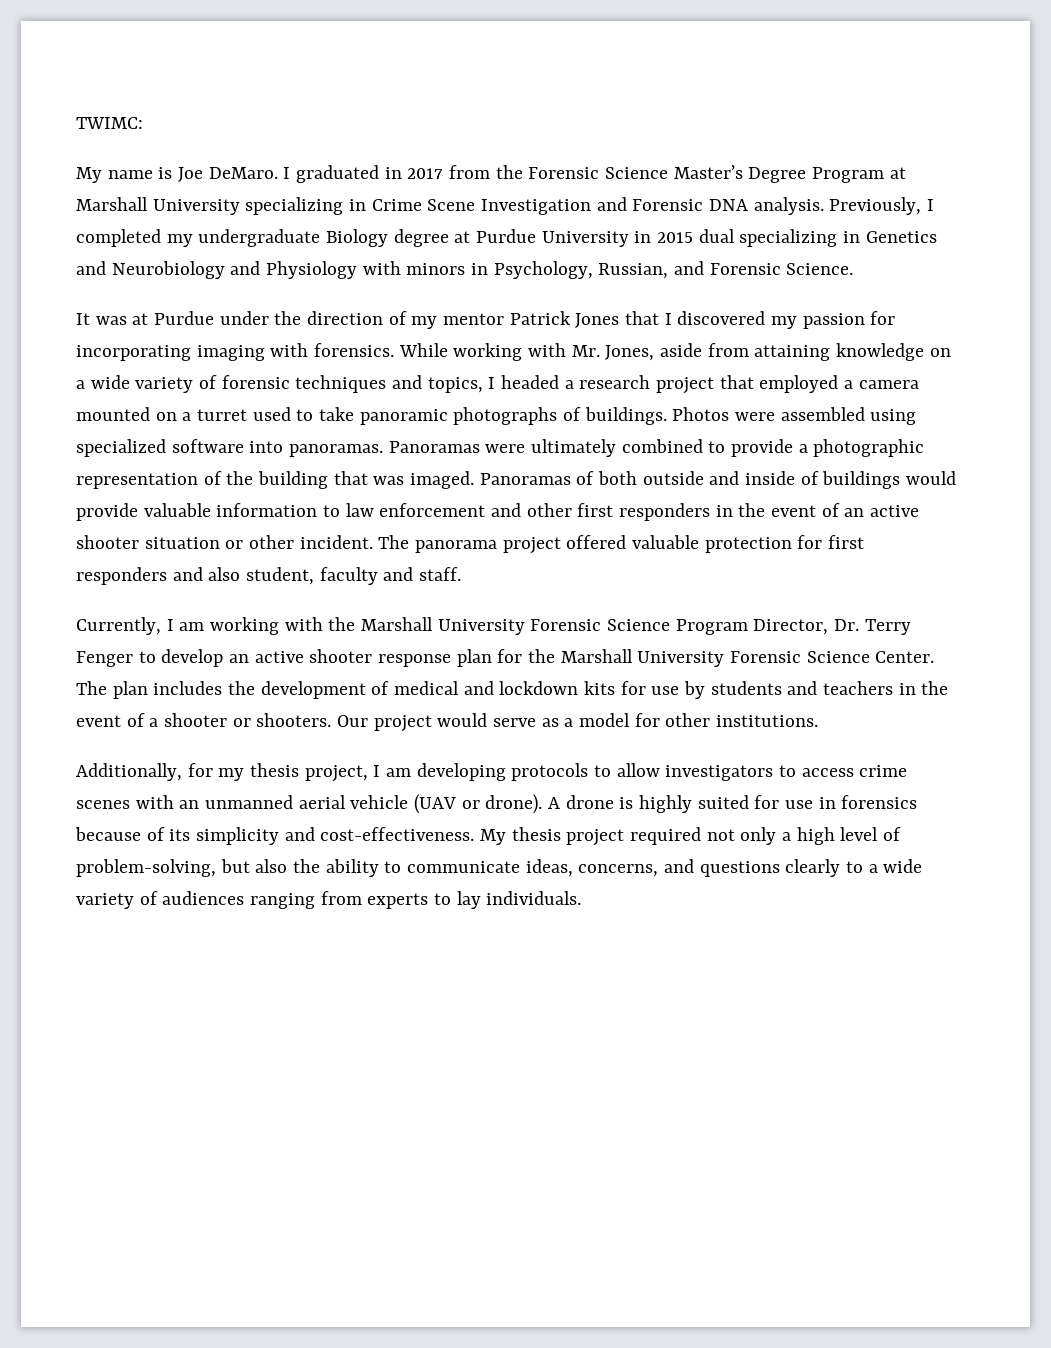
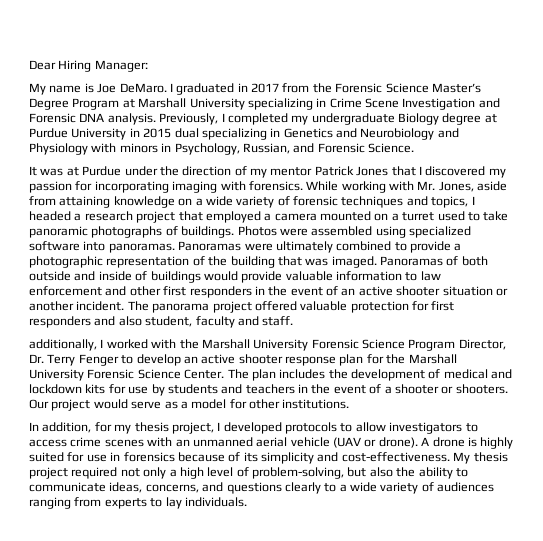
[76,117,143,129] TWIMC: -> [29,60,148,72] Dear Hiring Manager:
[249,535,295,549] other -> [29,301,74,311] another
[76,617,280,635] Currently, I am working -> [29,339,148,351] additionally, I worked
[76,763,182,781] Additionally, -> [29,422,92,433] In addition,
[386,763,506,781] am developing -> [223,422,282,434] developed

